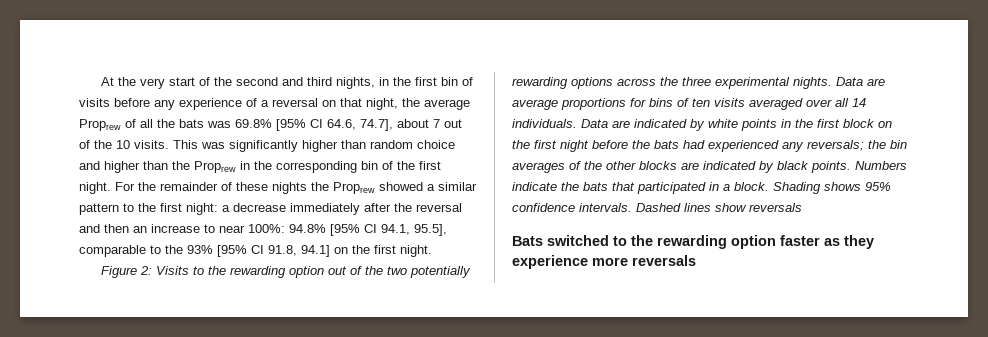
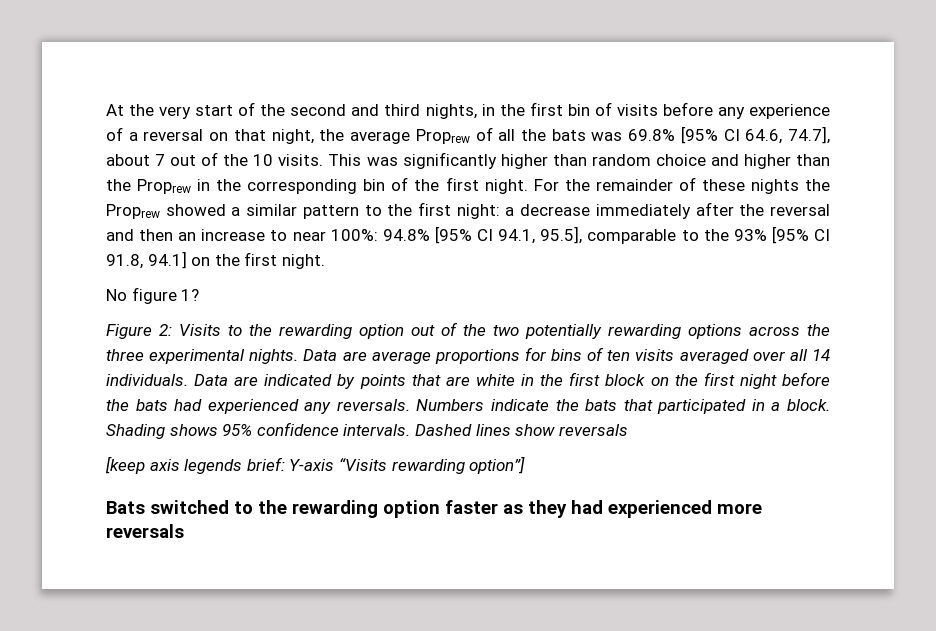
(432, 251) none -> [106,287,200,304] // No figure 1?
[708,119,777,131] white points -> [359,374,515,389] points that are white
[807,140,907,151] [512,161,851,173] reversals; the bin averages of the other blocks are indicated by black points. -> [336,399,410,411] reversals.
(802, 207) none -> [105,456,526,474] // [keep axis legends brief: Y-axis “Visits rewarding option”]
[512,255,588,269] experience -> [571,500,712,518] had experienced

